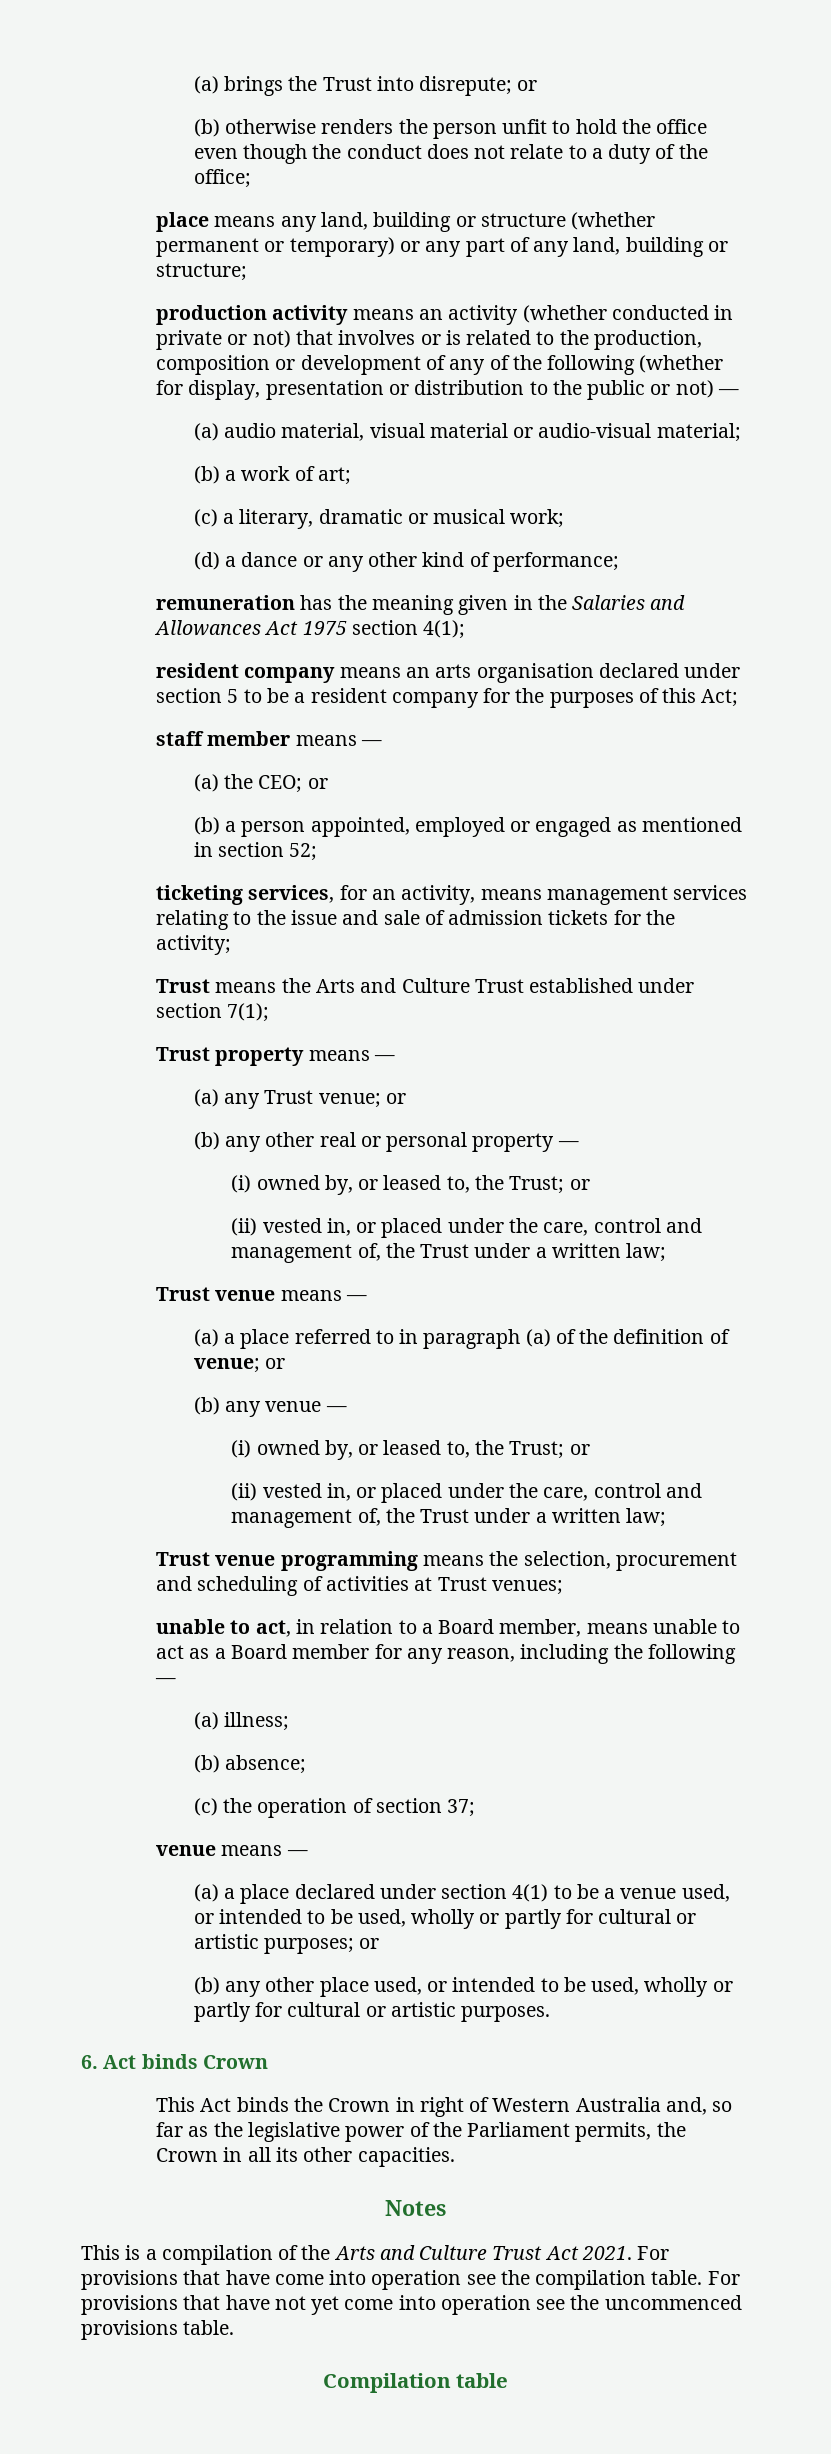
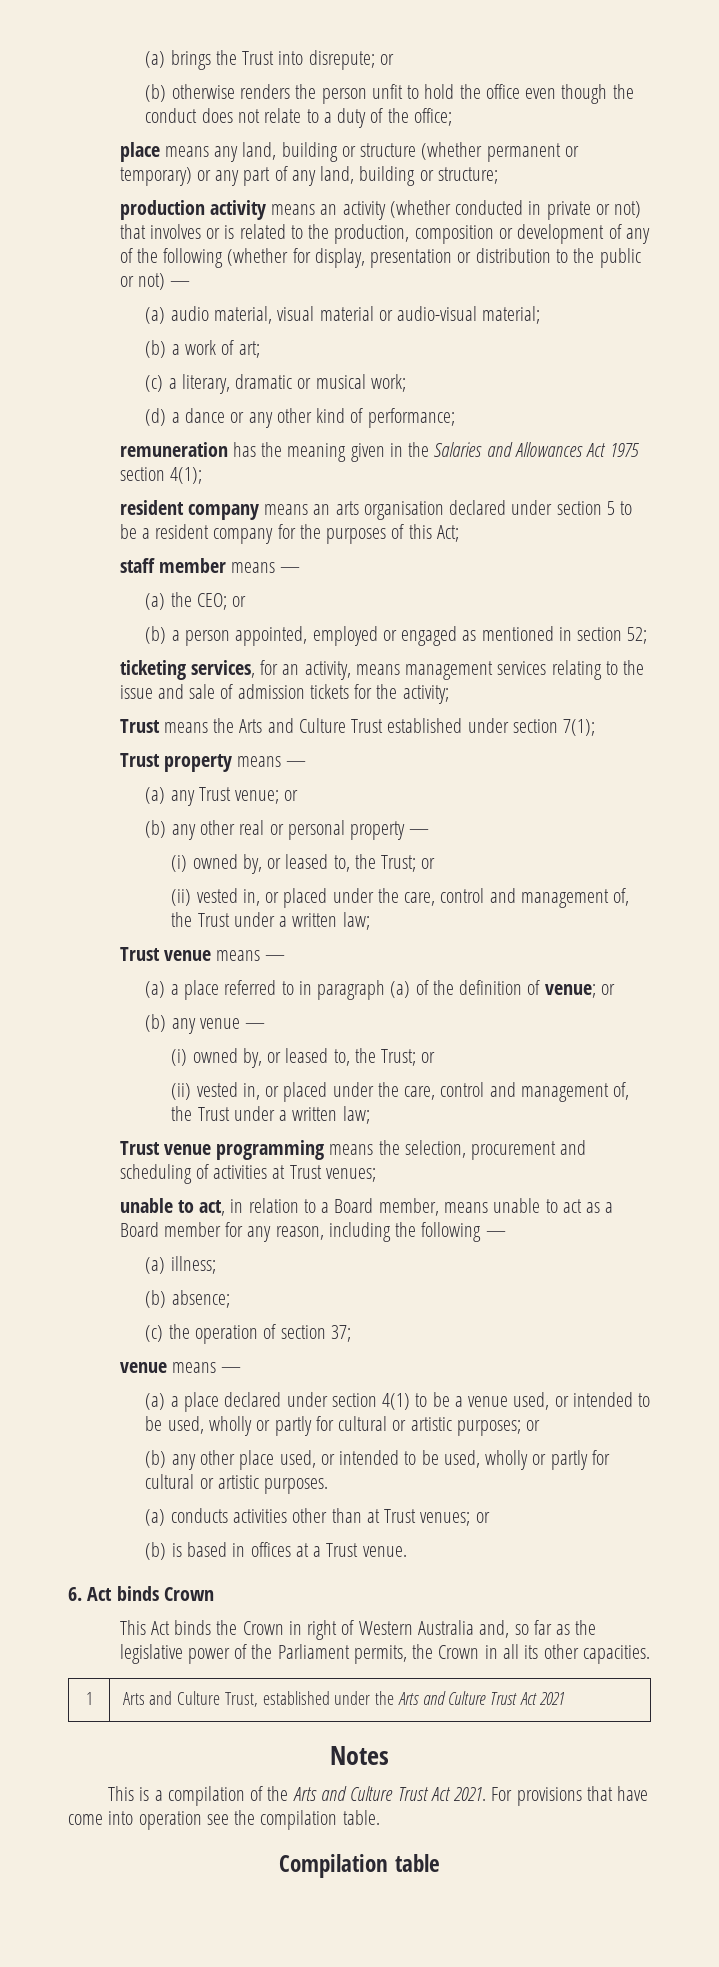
(551, 2014) none -> [145,1508,490,1526] [145,1542,407,1560] // (a) conducts activities other than at Trust venues; or // (b) is based in offices at a Trust venue.
(455, 2157) none -> [85,1692,93,1705] [122,1691,566,1707] // 1 | Arts and Culture Trust, established under the Arts and Culture Trust Act 2021
[707,2271,740,2285] [81,2295,742,2315] [81,2320,235,2340] For provisions that have not yet come into operation see the uncommenced provisions table. -> (380, 1817) none

